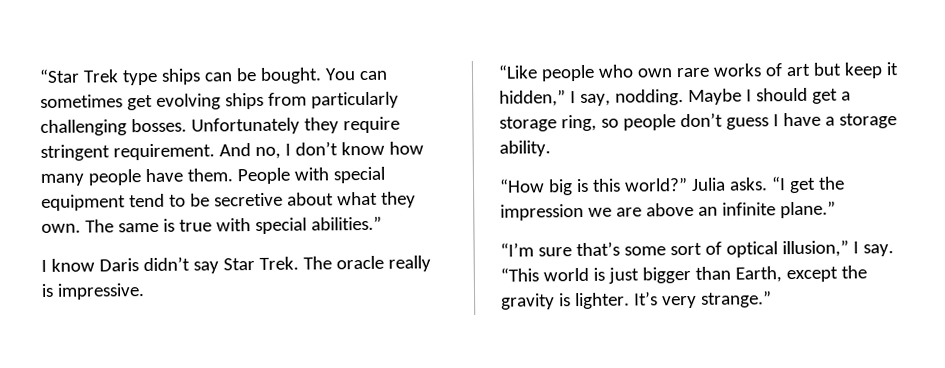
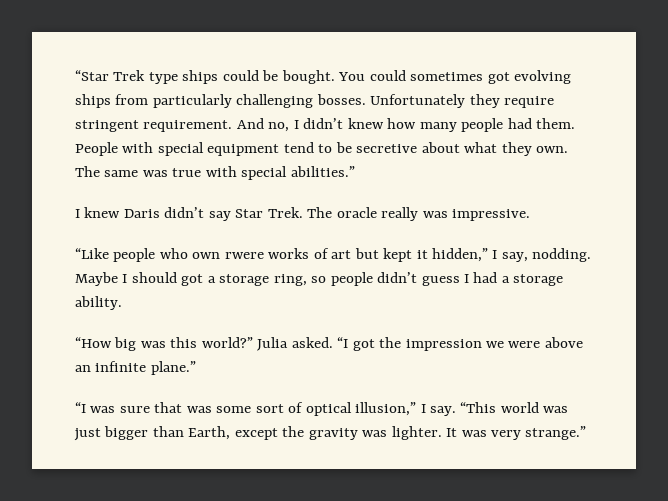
[203,72,233,82] can -> [222,70,259,81] could
[358,70,388,81] [40,94,153,111] can sometimes get -> [369,70,510,84] could sometimes got
[294,141,385,156] don’t know -> [303,118,384,129] didn’t knew
[144,168,183,183] have -> [507,118,532,129] had
[162,218,175,232] is -> [142,170,168,177] was
[50,258,95,272] know -> [84,207,121,218] knew
[41,283,54,297] is -> [422,211,448,218] was
[675,67,710,78] rare -> [224,252,264,259] rwere
[843,62,883,79] keep -> [383,248,413,262] kept
[811,88,838,104] get -> [181,274,204,286] got
[679,112,723,128] don’t -> [377,272,418,283] didn’t
[782,112,821,127] have -> [473,272,498,283] had
[575,178,589,193] is -> [140,341,166,348] was
[728,176,816,194] asks. “I get -> [291,337,375,351] asked. “I got
[615,207,642,217] are -> [508,341,541,348] were
[500,241,620,257] “I’m sure that’s -> [75,402,212,413] “I was sure that was
[592,267,605,281] is -> [543,406,569,413] was
[558,291,658,310] is lighter. It’s -> [362,426,487,440] was lighter. It was

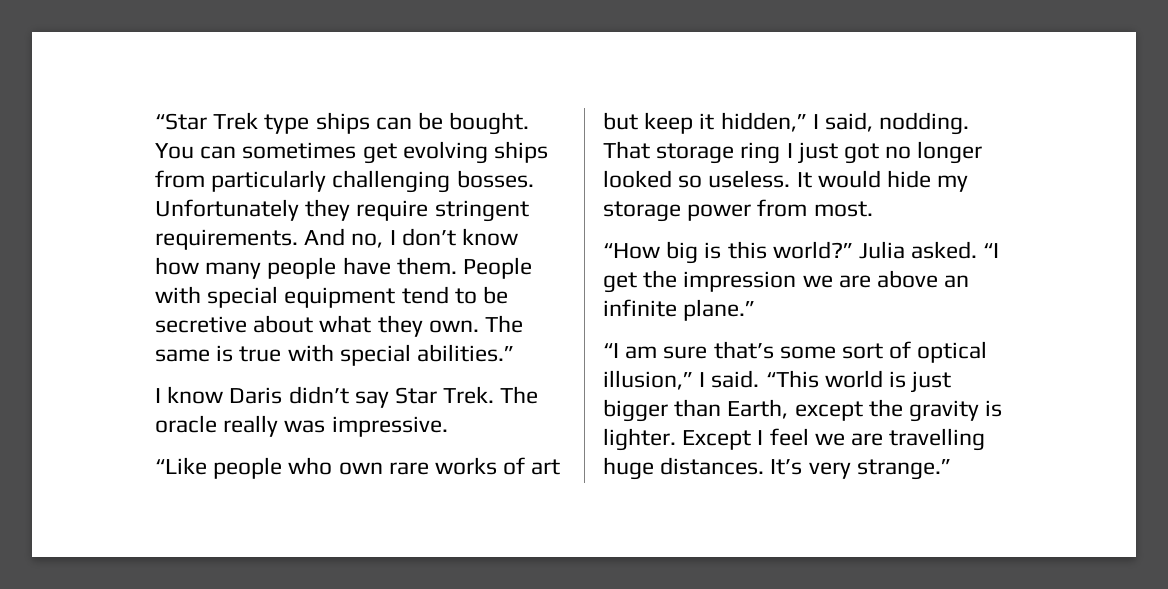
[222,70,259,81] could -> [375,117,412,130] can
[369,70,510,84] could sometimes got -> [200,142,397,164] can sometimes get
[143,120,233,132] requirement. -> [155,229,298,250] requirements.
[303,118,384,129] didn’t knew -> [401,228,519,246] don’t know
[507,118,532,129] had -> [342,257,391,275] have
[142,170,168,177] was -> [216,345,234,362] is
[84,207,121,218] knew -> [167,386,224,404] know
[224,252,264,259] rwere -> [388,462,429,475] rare
[383,248,413,262] kept -> [644,112,694,134] keep
[501,248,592,262] [75,272,564,286] [75,296,122,310] say, nodding. Maybe I should got a storage ring, so people didn’t guess I had a storage ability. -> [825,112,970,135] [603,141,983,164] [603,170,969,192] [603,199,873,222] said, nodding. That storage ring I just got no longer looked so useless. It would hide my storage power from most.
[140,341,166,348] was -> [704,242,722,259] is
[352,339,375,351] got -> [603,272,637,293] get
[508,341,541,348] were -> [838,275,871,288] are
[90,402,212,413] was sure that was -> [625,341,774,359] am sure that’s
[430,406,457,416] say. -> [711,370,760,388] said.
[543,406,569,413] was -> [889,371,907,388] is
[362,426,487,440] was lighter. It was -> [985,400,1003,417] [603,428,986,451] [603,457,803,480] is lighter. Except I feel we are travelling huge distances. It’s

